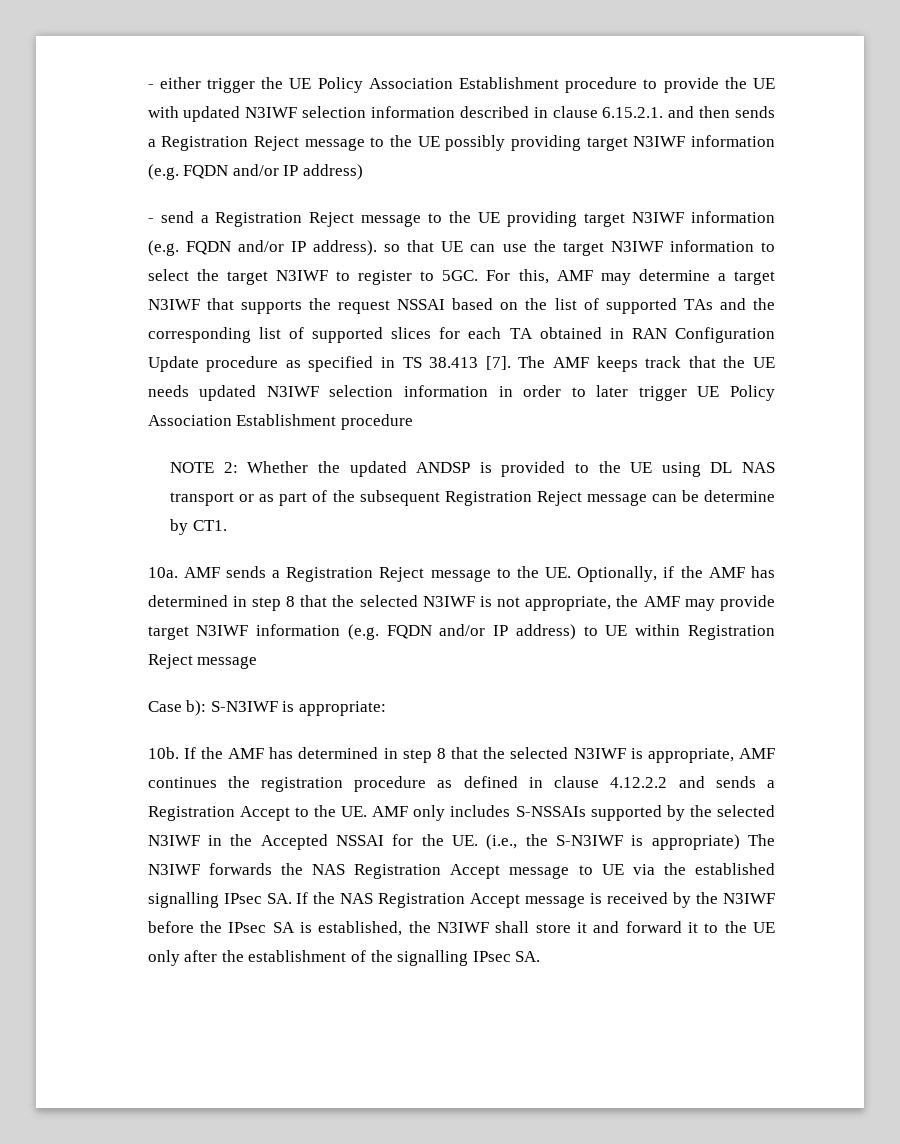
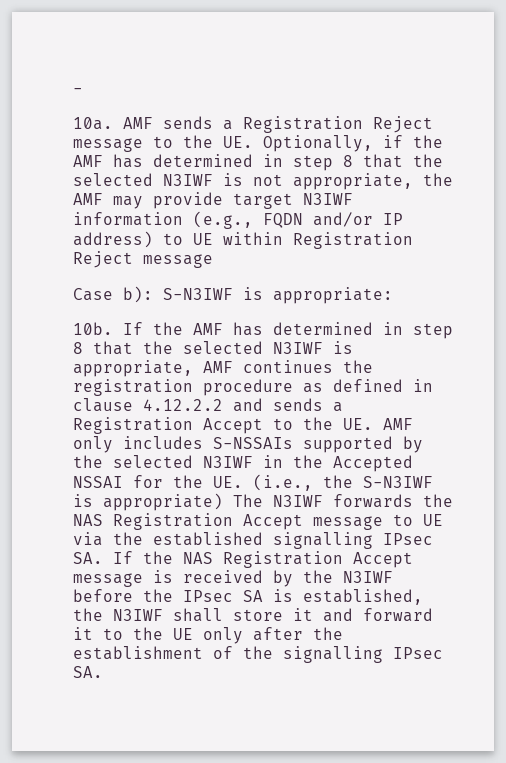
[147,77,775,93] [147,106,775,122] [147,135,776,151] [147,164,363,180] [147,211,775,227] [147,240,775,256] [147,269,775,285] [147,298,775,314] [147,327,775,343] [147,356,775,372] [147,385,775,401] [147,414,413,430] [170,461,775,477] [170,490,775,506] [170,519,227,535] - either trigger the UE Policy Association Establishment procedure to provide the UE with updated N3IWF selection information described in clause 6.15.2.1. and then sends a Registration Reject message to the UE possibly providing target N3IWF information (e.g. FQDN and/or IP address) // - send a Registration Reject message to the UE providing target N3IWF information (e.g. FQDN and/or IP address). so that UE can use the target N3IWF information to select the target N3IWF to register to 5GC. For this, AMF may determine a target N3IWF that supports the request NSSAI based on the list of supported TAs and the corresponding list of supported slices for each TA obtained in RAN Configuration Update procedure as specified in TS 38.413 [7]. The AMF keeps track that the UE needs updated N3IWF selection information in order to later trigger UE Policy Association Establishment procedure // NOTE 2: Whether the updated ANDSP is provided to the UE using DL NAS transport or as part of the subsequent Registration Reject message can be determine by CT1. -> [72,88,83,94] -
[347,624,379,640] (e.g. -> [192,211,253,229] (e.g.,

